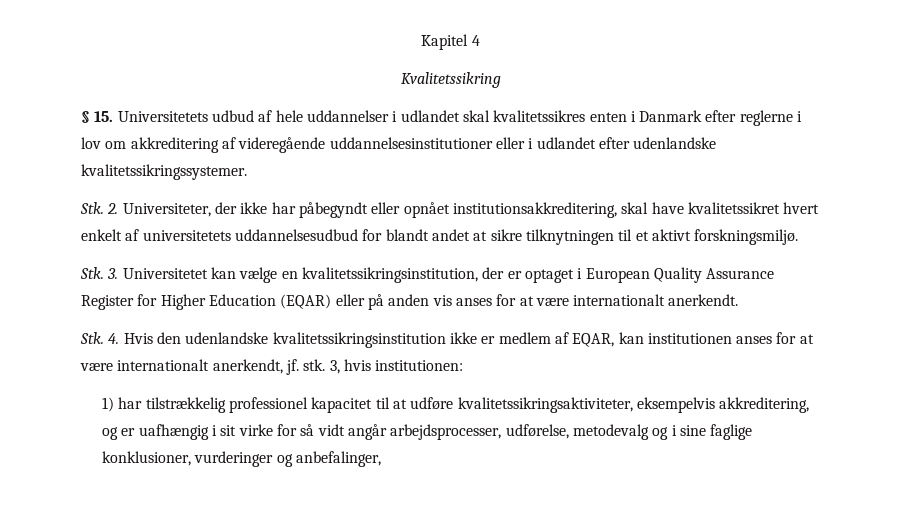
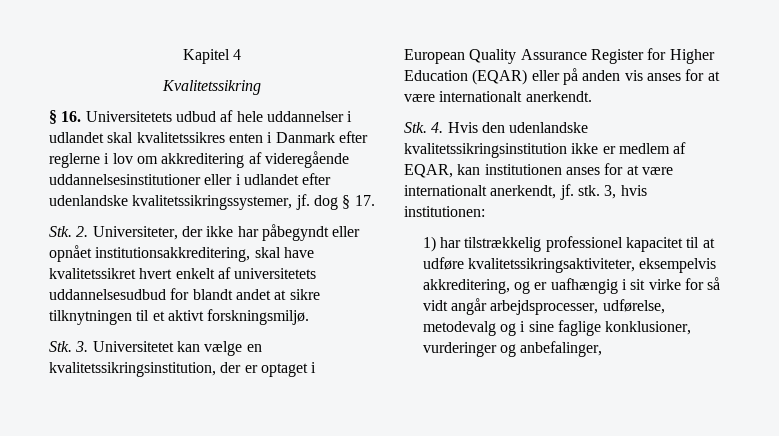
[94,111,114,122] 15. -> [61,111,82,122] 16.
[81,164,247,180] kvalitetssikringssystemer. -> [132,194,375,210] kvalitetssikringssystemer, jf. dog § 17.

